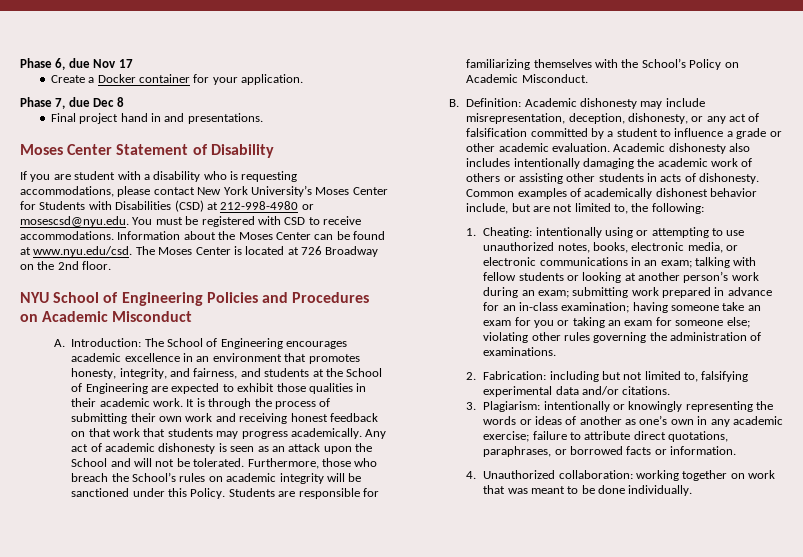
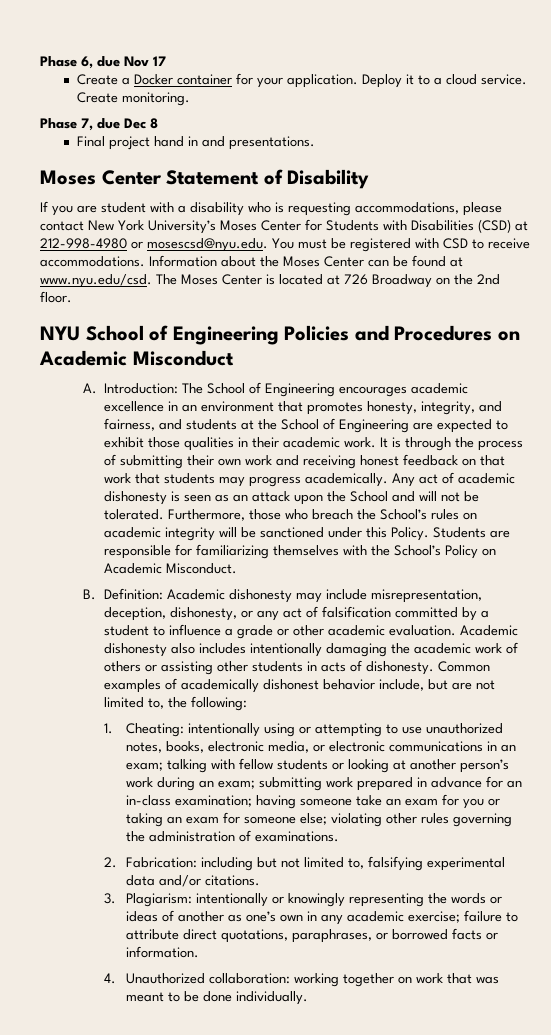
(304, 79) none -> [362,74,528,88] [77,92,191,106] Deploy it to a cloud service. Create monitoring.

